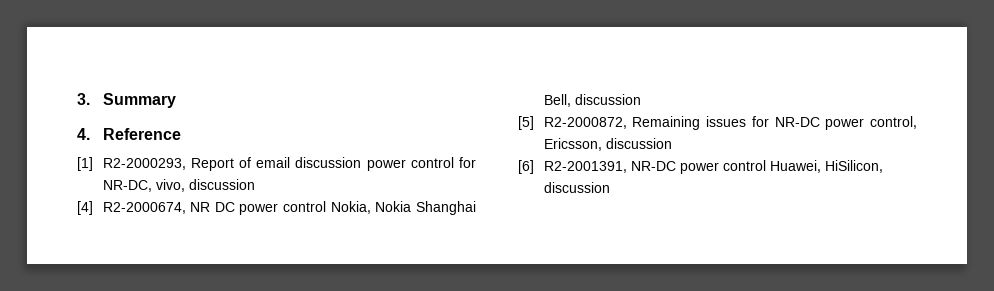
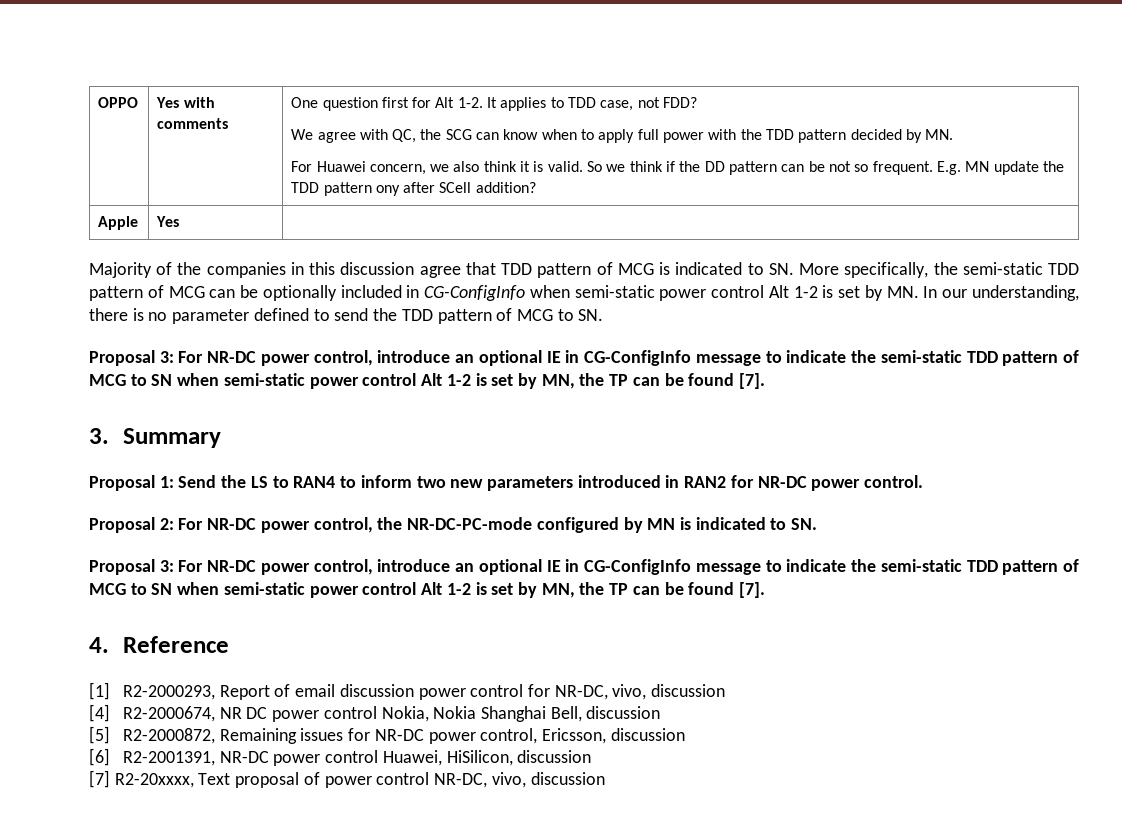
[77,93,176,108] 3. Summary -> [98,97,139,108] [156,97,215,108] [157,118,229,129] [291,97,698,111] [291,129,954,143] [291,161,1064,175] [291,182,536,196] [98,216,139,230] [156,216,180,227] [89,262,1079,278] [89,285,1080,301] [89,308,604,324] [89,350,1079,366] [89,373,766,389] [89,428,221,448] [89,475,924,491] [89,517,818,533] [89,559,1079,575] [89,582,766,598] OPPO | Yes with comments | One question first for Alt 1-2. It applies to TDD case, not FDD? // We agree with QC, the SCG can know when to apply full power with the TDD pattern decided by MN. // For Huawei concern, we also think it is valid. So we think if the DD pattern can be not so frequent. E.g. MN update the TDD pattern ony after SCell addition? // Apple | Yes | // Majority of the companies in this discussion agree that TDD pattern of MCG is indicated to SN. More specifically, the semi-static TDD pattern of MCG can be optionally included in CG-ConfigInfo when semi-static power control Alt 1-2 is set by MN. In our understanding, there is no parameter defined to send the TDD pattern of MCG to SN. // Proposal 3: For NR-DC power control, introduce an optional IE in CG-ConfigInfo message to indicate the semi-static TDD pattern of MCG to SN when semi-static power control Alt 1-2 is set by MN, the TP can be found [7]. // 3. Summary // Proposal 1: Send the LS to RAN4 to inform two new parameters introduced in RAN2 for NR-DC power control. // Proposal 2: For NR-DC power control, the NR-DC-PC-mode configured by MN is indicated to SN. // Proposal 3: For NR-DC power control, introduce an optional IE in CG-ConfigInfo message to indicate the semi-static TDD pattern of MCG to SN when semi-static power control Alt 1-2 is set by MN, the TP can be found [7].
(610, 187) none -> [89,770,605,788] // [7] R2-20xxxx, Text proposal of power control NR-DC, vivo, discussion

